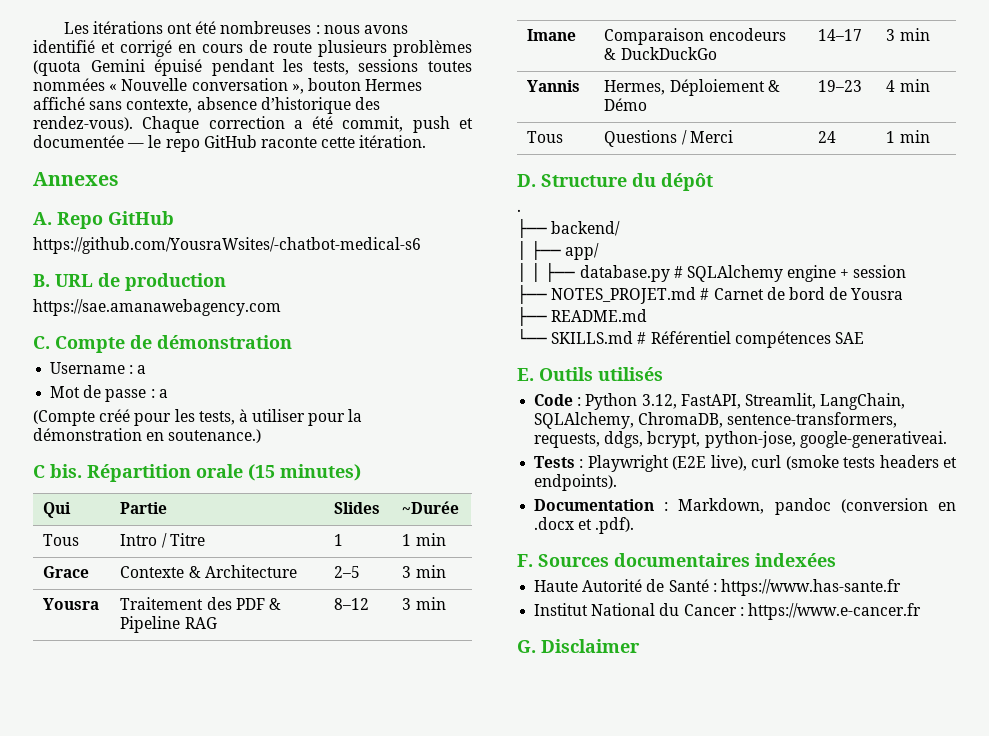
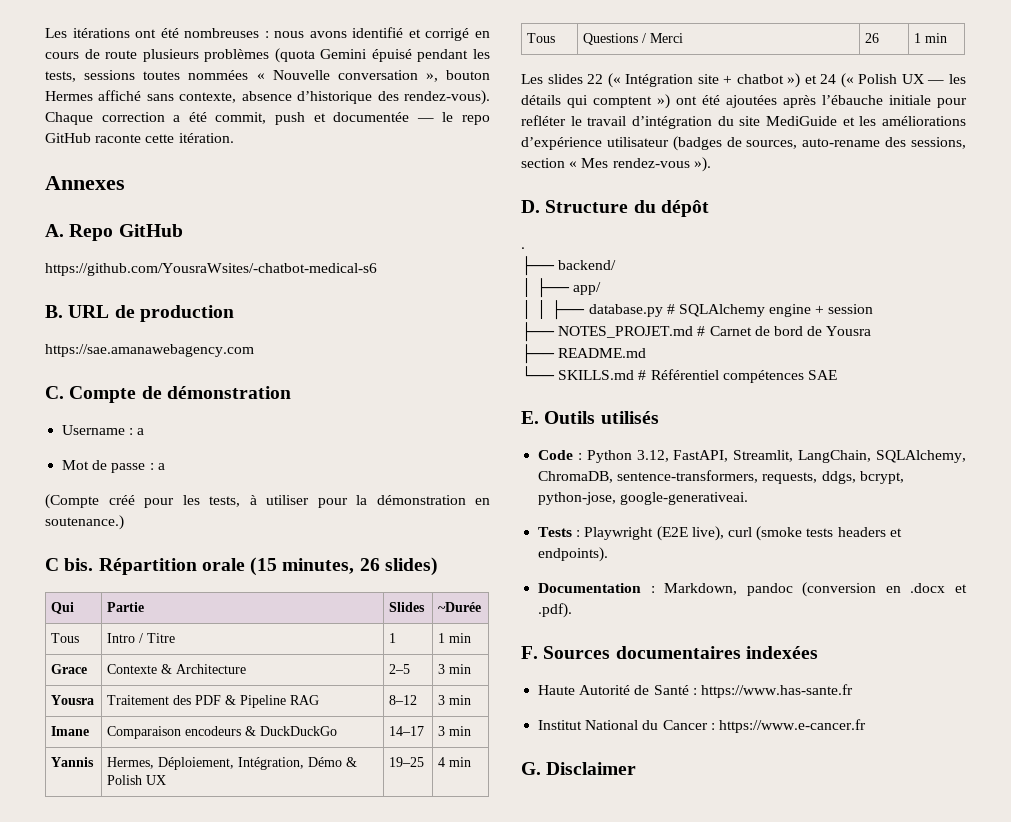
[280,464,361,481] minutes) -> [282,557,438,576] minutes, 26 slides)
[669,79,780,96] [604,98,648,111] [818,80,863,92] Déploiement & Démo | 19–23 -> [158,757,358,770] [107,775,167,785] [389,757,425,767] Déploiement, Intégration, Démo & Polish UX | 19–25
[818,131,837,143] [886,130,930,143] 24 | 1 min -> [865,33,880,43] [914,33,948,43] [521,73,966,88] [521,94,967,109] [521,115,966,129] [521,136,966,151] [521,157,711,172] 26 | 1 min // Les slides 22 (« Intégration site + chatbot ») et 24 (« Polish UX — les détails qui comptent ») ont été ajoutées après l’ébauche initiale pour refléter le travail d’intégration du site MediGuide et les améliorations d’expérience utilisateur (badges de sources, auto-rename des sessions, section « Mes rendez-vous »).

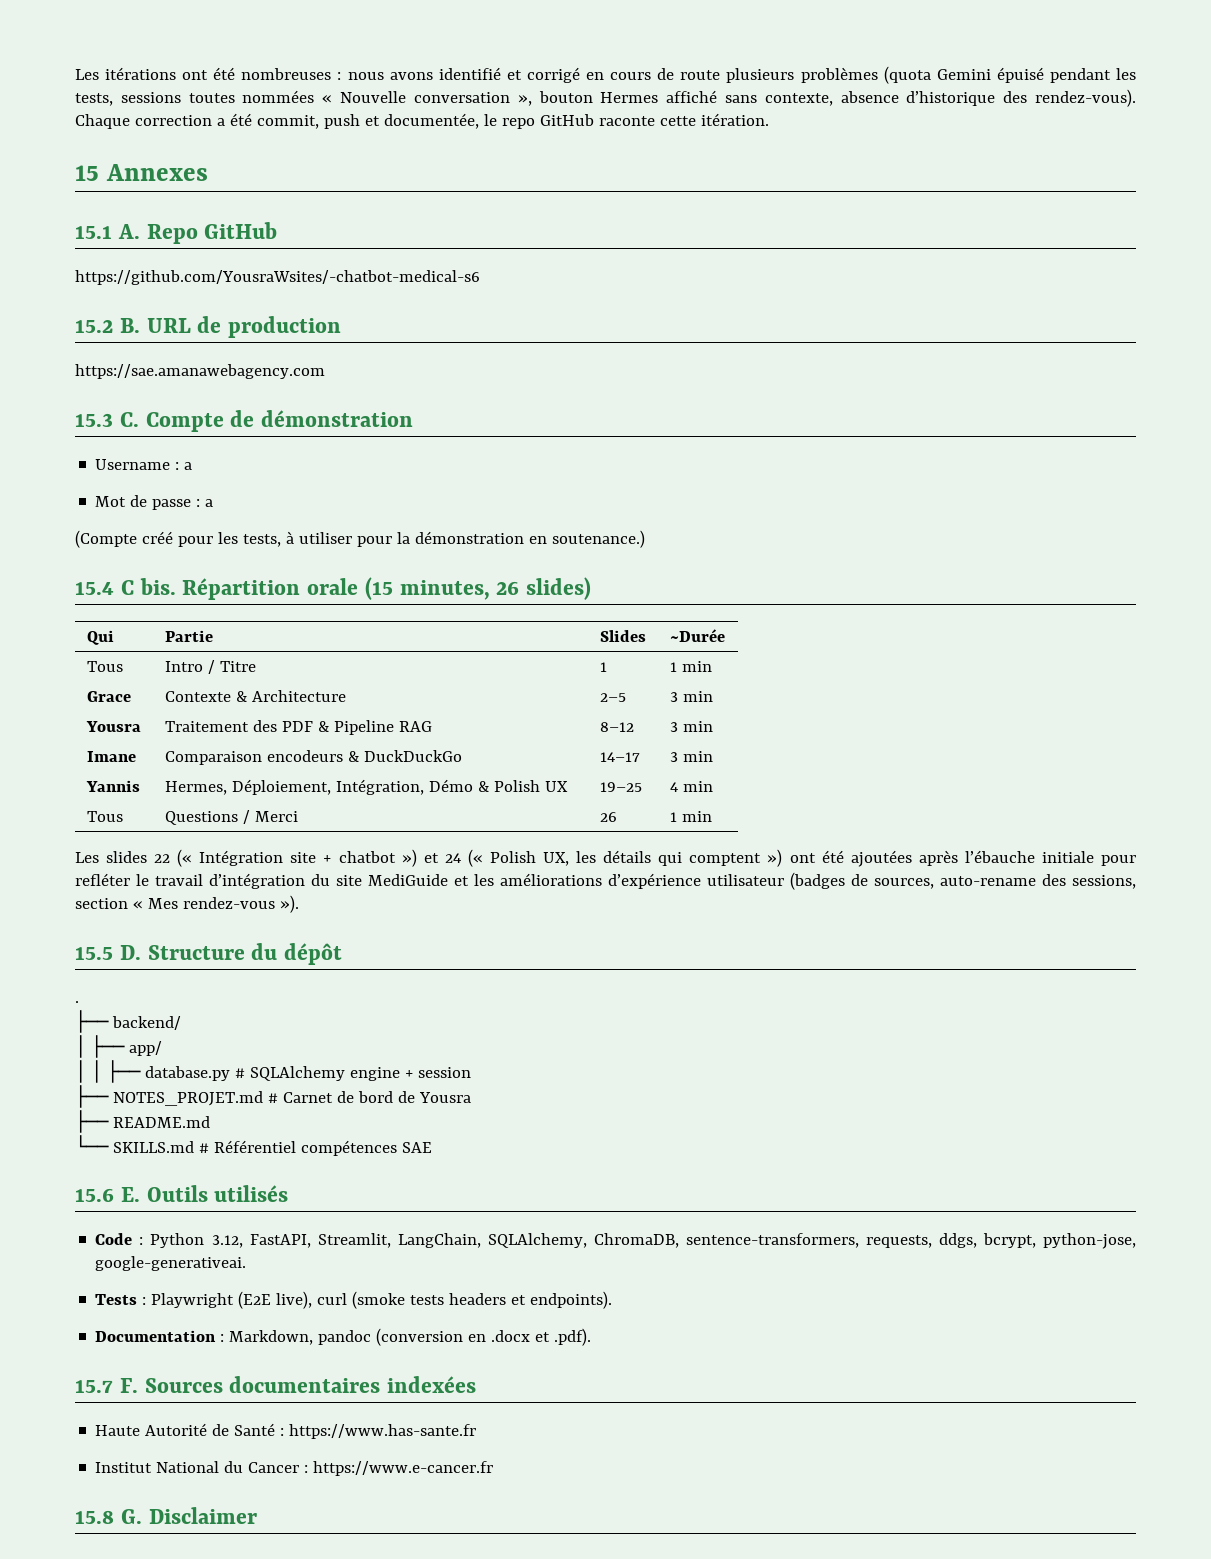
[333,112,434,122] documentée — -> [383,113,479,129] documentée,
(234, 138) none -> [75,165,99,181] 15
(125, 183) none -> [75,226,112,239] 15.1
(377, 269) none -> [75,320,113,333] 15.2
(254, 350) none -> [75,413,113,427] 15.3
(124, 522) none -> [75,582,114,595] 15.4
[901,74,945,84] UX — -> [543,852,570,866] UX,
(711, 164) none -> [75,947,113,960] 15.5
(837, 375) none -> [75,1188,114,1202] 15.6
(573, 610) none -> [75,1380,113,1393] 15.7
(866, 726) none -> [75,1510,114,1524] 15.8

